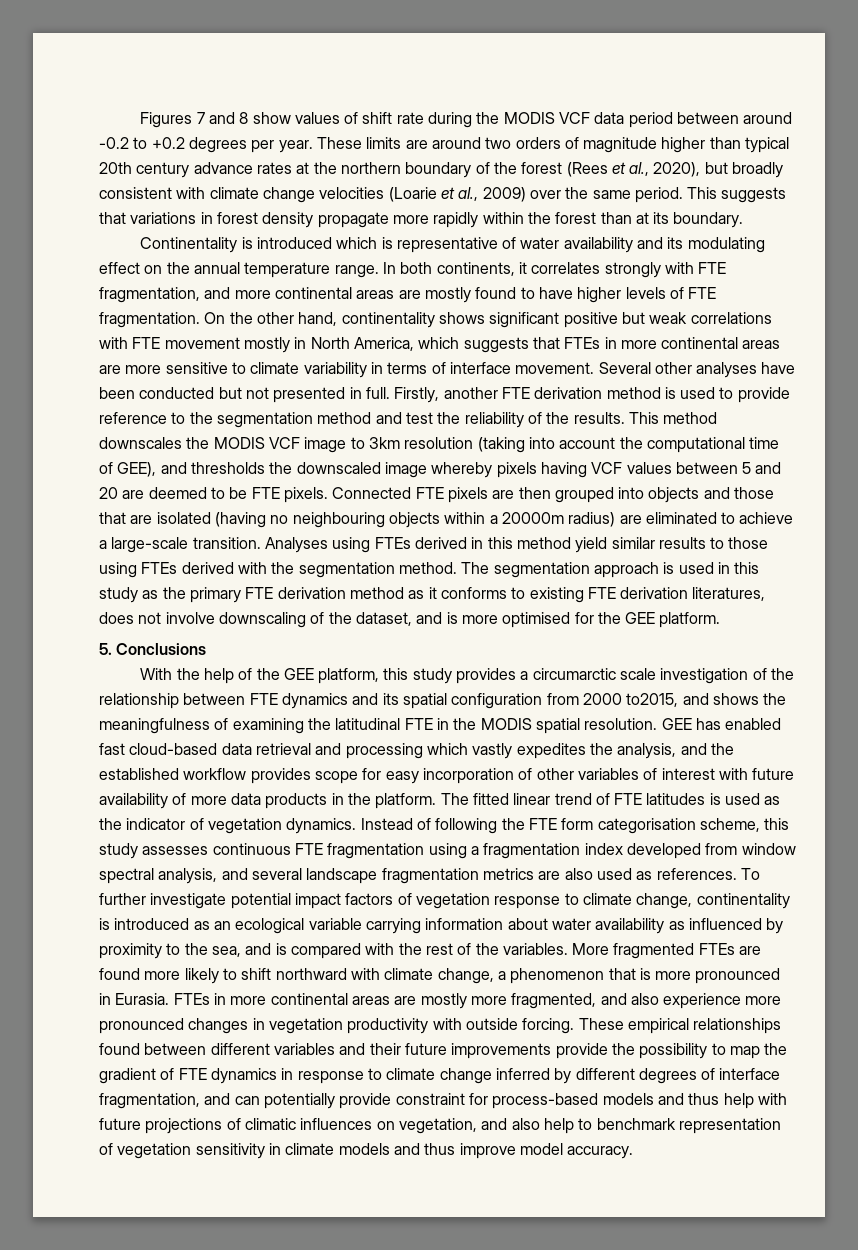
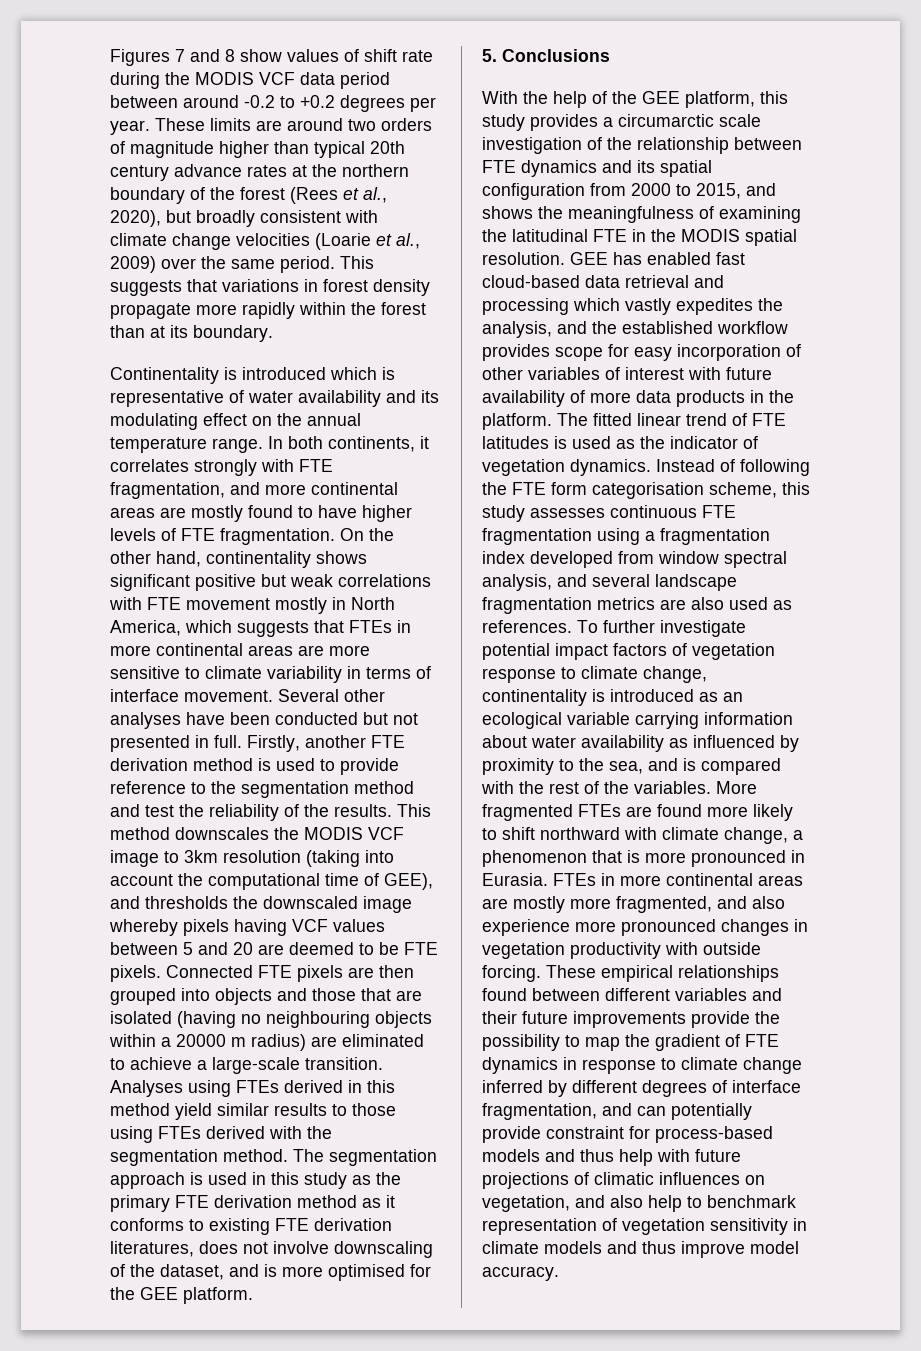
[501,512,564,524] 20000m -> [176,1034,246,1047] 20000 m
[626,693,679,707] to2015, -> [676,183,741,199] to 2015,

